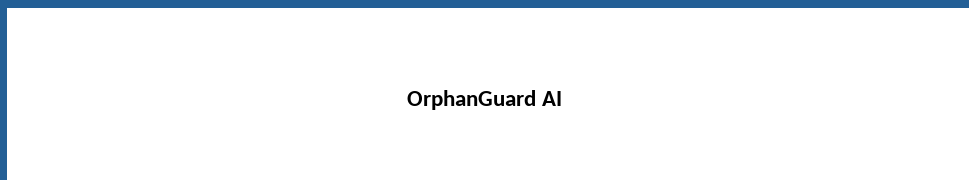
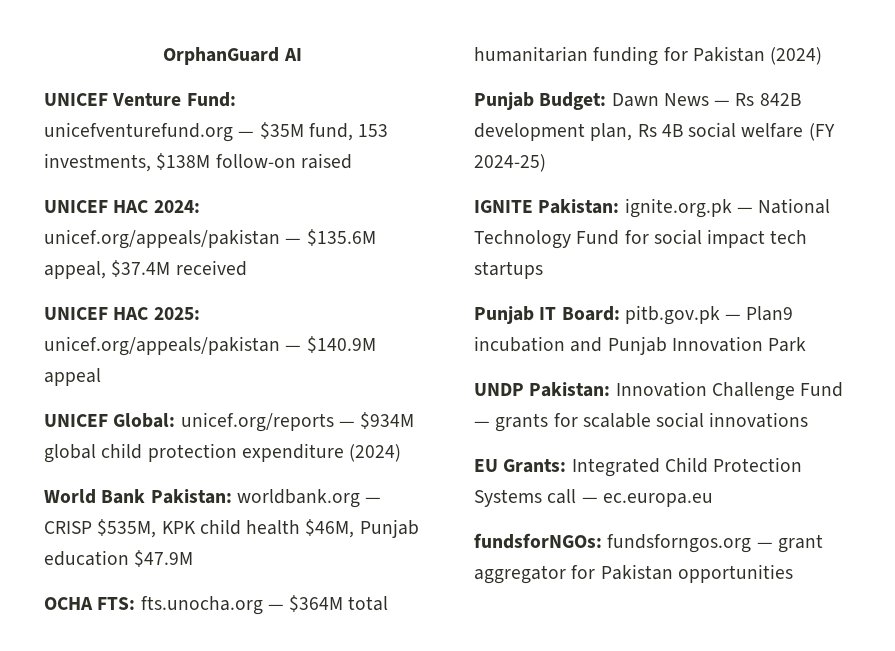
(563, 98) none -> [44,92,236,107] [44,122,389,142] [44,153,352,172] [44,200,200,213] [44,229,376,249] [44,260,247,279] [44,307,200,320] [44,336,376,356] [44,368,101,386] [44,412,415,432] [44,443,402,463] [44,489,382,508] [44,519,419,538] [44,550,194,567] [44,595,389,615] [474,46,823,66] [474,92,801,110] [474,122,835,141] [474,154,546,172] [474,198,831,218] [474,229,808,249] [474,261,543,279] [474,305,794,325] [474,336,807,355] [474,381,844,401] [474,412,809,432] [474,457,803,477] [474,489,713,507] [474,533,823,553] [474,564,793,584] // UNICEF Venture Fund: unicefventurefund.org — $35M fund, 153 investments, $138M follow-on raised // UNICEF HAC 2024: unicef.org/appeals/pakistan — $135.6M appeal, $37.4M received // UNICEF HAC 2025: unicef.org/appeals/pakistan — $140.9M appeal // UNICEF Global: unicef.org/reports — $934M global child protection expenditure (2024) // World Bank Pakistan: worldbank.org — CRISP $535M, KPK child health $46M, Punjab education $47.9M // OCHA FTS: fts.unocha.org — $364M total humanitarian funding for Pakistan (2024) // Punjab Budget: Dawn News — Rs 842B development plan, Rs 4B social welfare (FY 2024-25) // IGNITE Pakistan: ignite.org.pk — National Technology Fund for social impact tech startups // Punjab IT Board: pitb.gov.pk — Plan9 incubation and Punjab Innovation Park // UNDP Pakistan: Innovation Challenge Fund — grants for scalable social innovations // EU Grants: Integrated Child Protection Systems call — ec.europa.eu // fundsforNGOs: fundsforngos.org — grant aggregator for Pakistan opportunities

